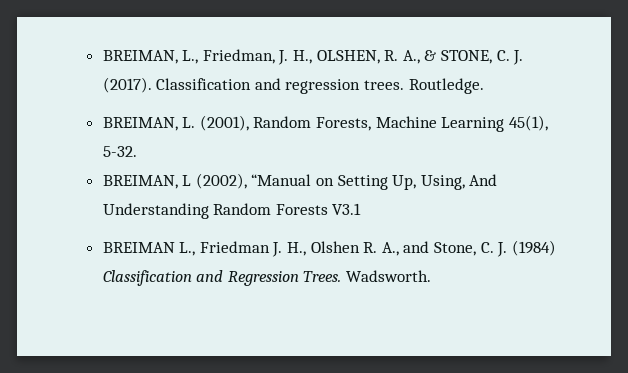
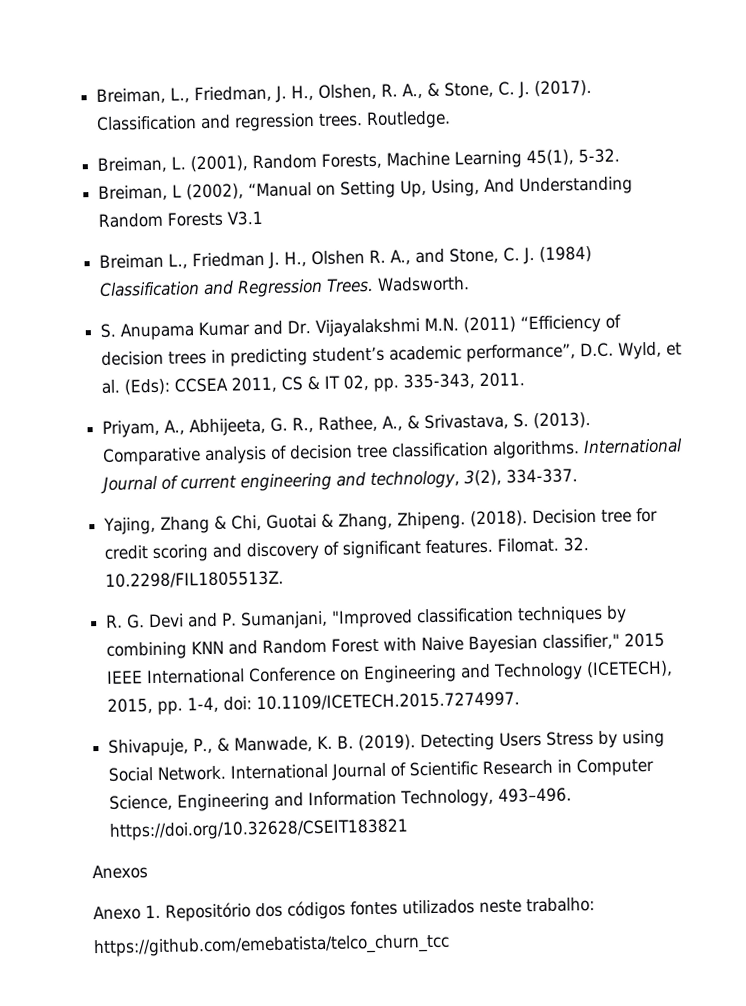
[102,50,178,64] BREIMAN, -> [96,87,167,104] Breiman,
[316,50,380,64] OLSHEN, -> [318,83,378,100] Olshen,
[441,50,493,64] STONE, -> [444,81,495,98] Stone,
[102,117,178,131] BREIMAN, -> [97,156,168,173] Breiman,
[102,175,178,189] BREIMAN, -> [98,184,169,201] Breiman,
[102,242,175,253] BREIMAN -> [99,253,165,269] Breiman
(432, 276) none -> [100,314,622,341] [101,341,683,367] [101,372,526,396] [102,412,592,438] [102,438,684,466] [100,468,579,494] [103,507,659,535] [104,537,590,563] [105,570,285,589] [105,605,628,630] [106,632,666,660] [107,660,674,685] [107,691,521,715] [108,729,666,757] [108,757,655,782] [109,787,573,812] [109,818,410,841] [92,864,148,880] [93,897,595,922] [93,933,450,959] // S. Anupama Kumar and Dr. Vijayalakshmi M.N. (2011) “Efficiency of decision trees in predicting student’s academic performance”, D.C. Wyld, et al. (Eds): CCSEA 2011, CS & IT 02, pp. 335-343, 2011. // Priyam, A., Abhijeeta, G. R., Rathee, A., & Srivastava, S. (2013). Comparative analysis of decision tree classification algorithms. International Journal of current engineering and technology, 3(2), 334-337. // Yajing, Zhang & Chi, Guotai & Zhang, Zhipeng. (2018). Decision tree for credit scoring and discovery of significant features. Filomat. 32. 10.2298/FIL1805513Z. // R. G. Devi and P. Sumanjani, "Improved classification techniques by combining KNN and Random Forest with Naive Bayesian classifier," 2015 IEEE International Conference on Engineering and Technology (ICETECH), 2015, pp. 1-4, doi: 10.1109/ICETECH.2015.7274997. // Shivapuje, P., & Manwade, K. B. (2019). Detecting Users Stress by using Social Network. International Journal of Scientific Research in Computer Science, Engineering and Information Technology, 493–496. https://doi.org/10.32628/CSEIT183821 // Anexos // Anexo 1. Repositório dos códigos fontes utilizados neste trabalho: // https://github.com/emebatista/telco_churn_tcc

